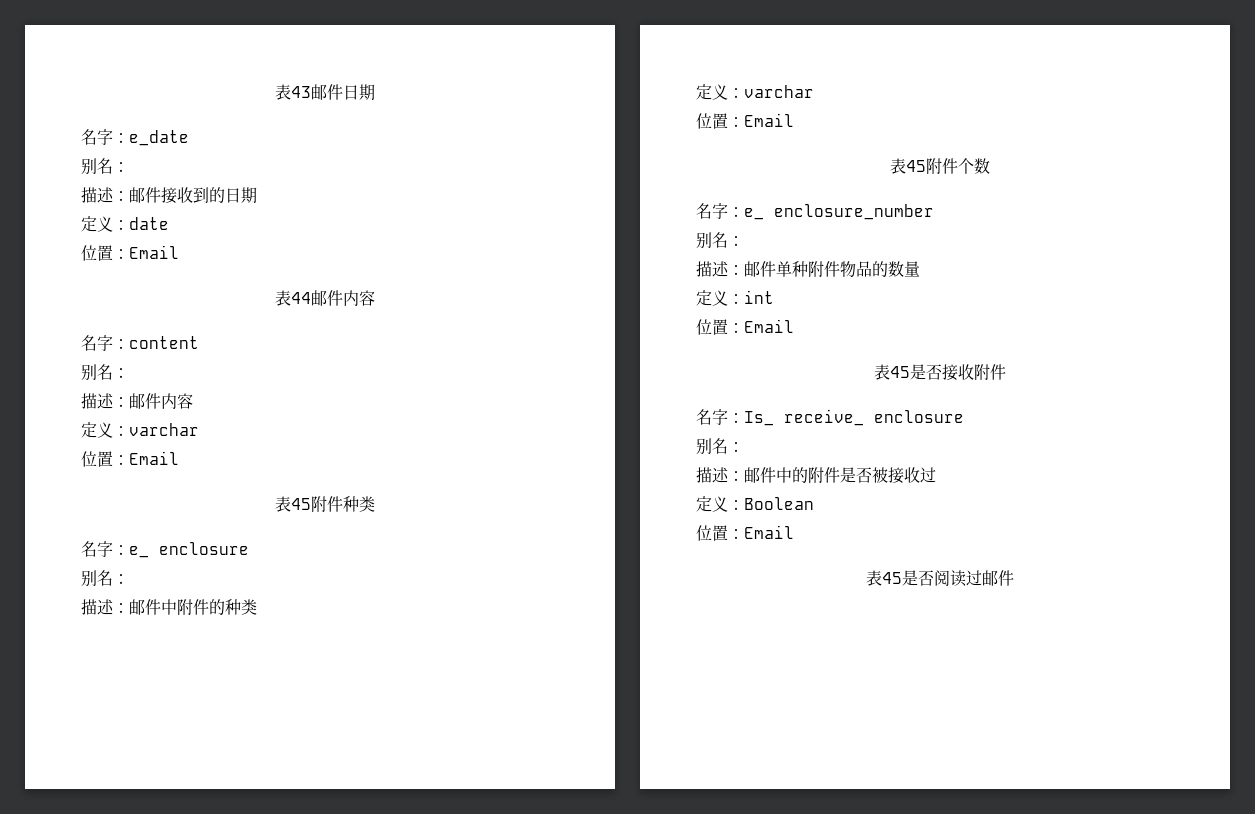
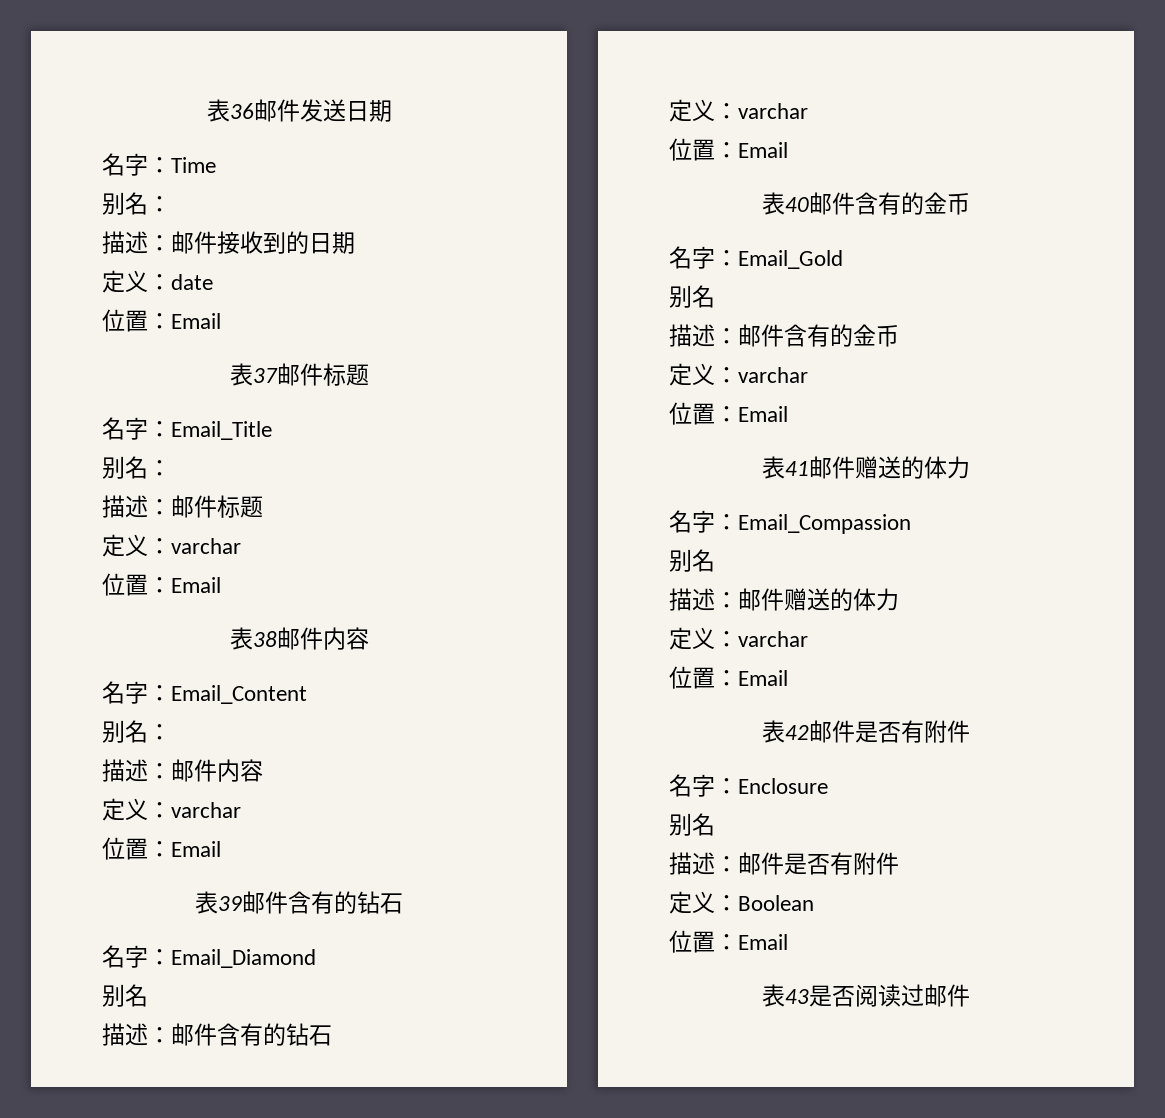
[275,84,343,100] 表43邮件 -> [206,99,346,122] 表36邮件发送
[129,130,189,146] e_date -> [171,157,216,173] Time
[291,292,311,304] 44 -> [252,363,369,386] [102,417,272,440] [102,456,171,479] [102,495,263,518] [102,534,241,557] [102,573,221,596] [229,627,277,650] 37邮件标题 // 名字：Email_Title // 别名： // 描述：邮件标题 // 定义：varchar // 位置：Email // 表38
[129,336,199,349] content -> [171,685,307,704] Email_Content
[291,496,375,513] [81,541,249,558] [81,570,129,586] [81,599,257,616] [696,84,814,100] [696,113,794,129] [890,158,990,175] [696,203,934,220] [696,232,744,248] [696,261,920,278] [696,290,774,306] [696,319,794,335] [874,364,974,381] 45附件种类 // 名字：e_ enclosure // 别名： // 描述：邮件中附件的种类 // 定义：varchar // 位置：Email // 表45附件个数 // 名字：e_ enclosure_number // 别名： // 描述：邮件单种附件物品的数量 // 定义：int // 位置：Email // 表45是否接收 -> [218,891,403,914] [102,945,316,968] [102,984,148,1007] [102,1023,332,1046] [669,99,808,122] [669,138,788,161] [762,192,970,215] [669,246,843,269] [669,285,715,308] [669,324,899,347] [669,363,808,386] [669,402,788,425] [762,456,970,479] [669,510,911,534] [669,549,715,572] [669,588,899,611] [669,627,808,650] [669,666,788,689] [762,720,924,743] 39邮件含有的钻石 // 名字：Email_Diamond // 别名 // 描述：邮件含有的钻石 // 定义：varchar // 位置：Email // 表40邮件含有的金币 // 名字：Email_Gold // 别名 // 描述：邮件含有的金币 // 定义：varchar // 位置：Email // 表41邮件赠送的体力 // 名字：Email_Compassion // 别名 // 描述：邮件赠送的体力 // 定义：varchar // 位置：Email // 表42邮件是否有
[744,409,964,426] [696,438,744,454] [696,467,936,484] Is_ receive_ enclosure // 别名： // 描述：邮件中的附件是否被接收过 -> [738,778,828,794] [669,813,715,836] [669,852,899,875] Enclosure // 别名 // 描述：邮件是否有附件
[882,572,902,584] 45 -> [785,989,809,1004] 43

